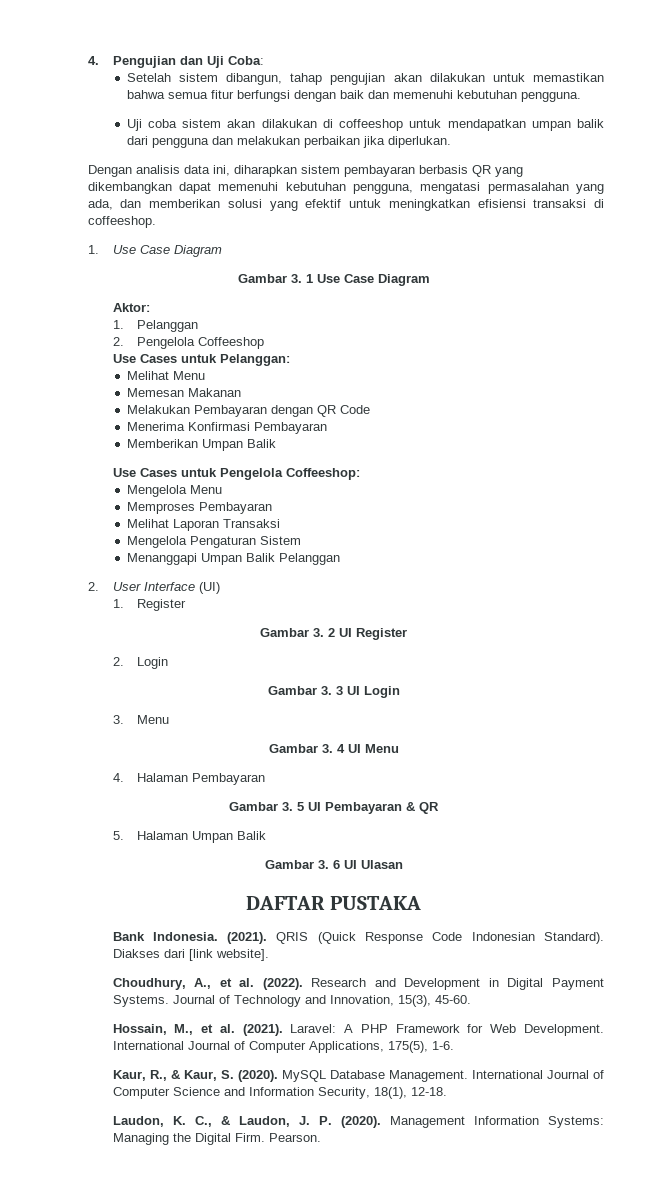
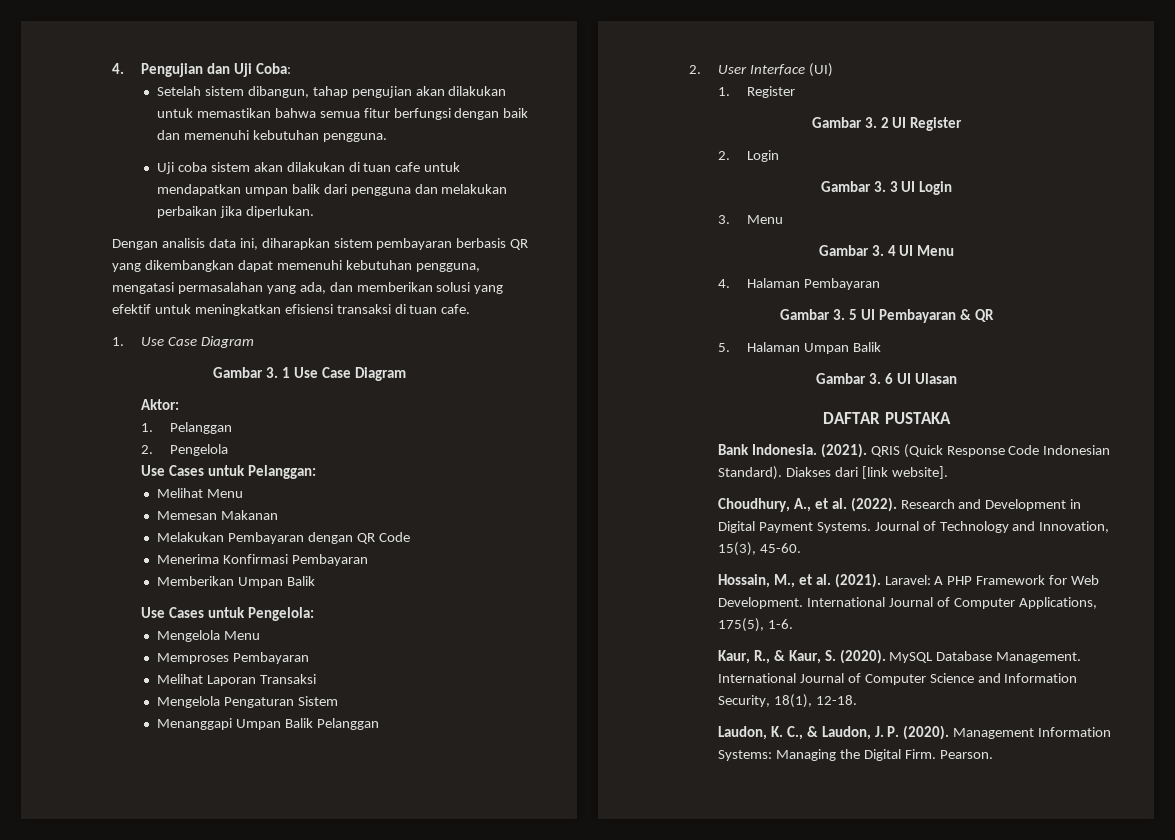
[339,119,404,131] coffeeshop -> [363,162,421,172] tuan cafe
[87,216,156,228] coffeeshop. -> [409,304,471,314] tuan cafe.
[198,337,265,349] Coffeeshop -> (228, 450) none
[219,468,360,480] Pengelola Coffeeshop: -> [247,607,314,621] Pengelola:

